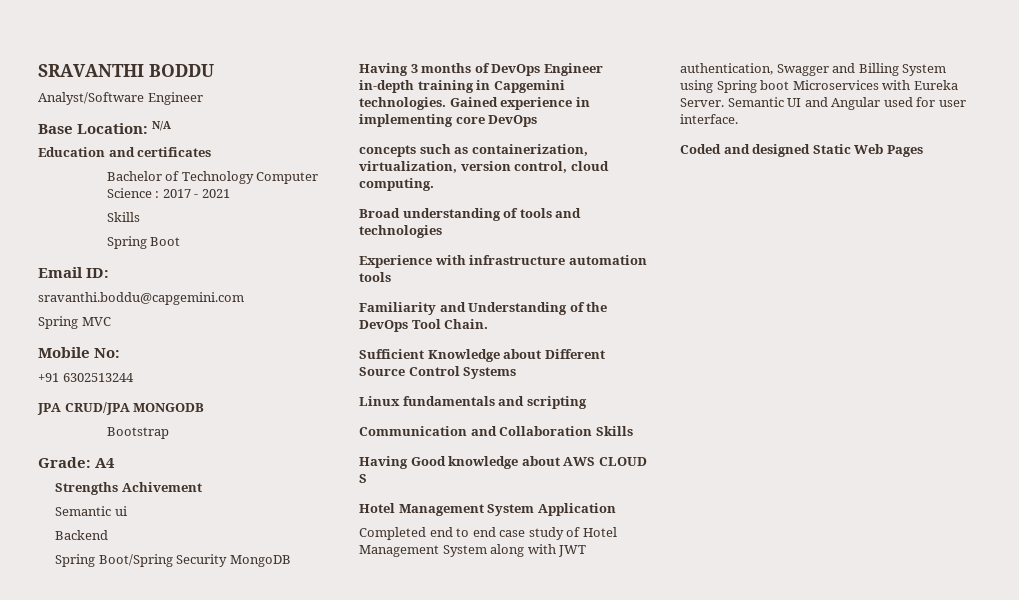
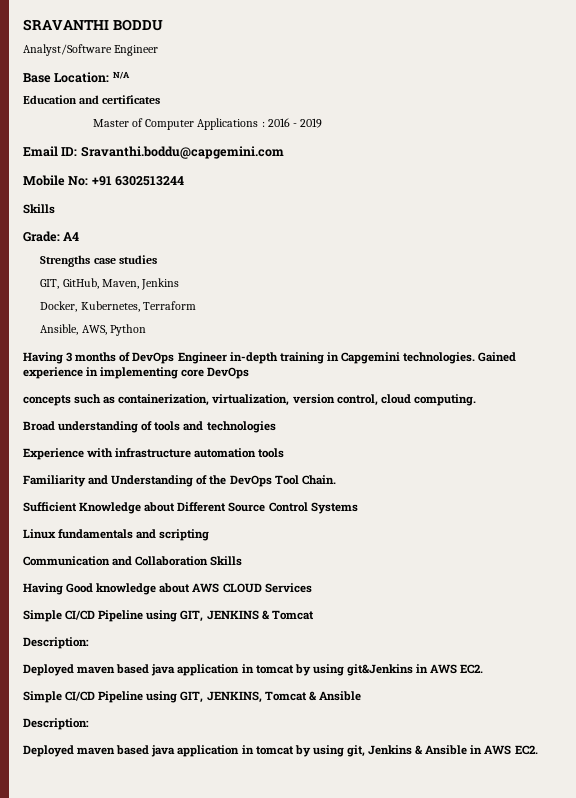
[106,171,319,184] [106,188,230,198] [106,212,140,222] [106,236,181,249] Bachelor of Technology Computer Science : 2017 - 2021 // Skills // Spring Boot -> [92,118,323,130] Master of Computer Applications : 2016 - 2019
[38,292,244,305] [38,316,111,329] // sravanthi.boddu@capgemini.com // Spring MVC -> [80,146,284,159] Sravanthi.boddu@capgemini.com
(121, 353) // -> (89, 181) none
[37,402,205,415] [106,427,169,439] JPA CRUD/JPA MONGODB // Bootstrap -> [23,204,55,214] Skills
[121,482,202,492] [55,506,127,516] [55,530,109,540] [55,554,291,567] Achivement // Semantic ui // Backend // Spring Boot/Spring Security MongoDB -> [93,255,157,264] [40,278,180,290] [40,301,196,312] [40,324,146,336] case studies // GIT, GitHub, Maven, Jenkins // Docker, Kubernetes, Terraform // Ansible, AWS, Python
[359,474,367,483] [359,503,616,516] [359,527,617,540] [359,544,587,557] [680,63,947,76] [680,80,958,93] [680,97,966,110] [680,114,738,124] [680,144,923,157] S // Hotel Management System Application // Completed end to end case study of Hotel Management System along with JWT authentication, Swagger and Billing System using Spring boot Microservices with Eureka Server. Semantic UI and Angular used for user interface. // Coded and designed Static Web Pages -> [264,583,312,593] [23,610,314,622] [23,637,89,649] [23,664,484,676] [23,691,361,703] [23,718,89,730] [23,745,538,757] Services // Simple CI/CD Pipeline using GIT, JENKINS & Tomcat // Description: // Deployed maven based java application in tomcat by using git&Jenkins in AWS EC2. // Simple CI/CD Pipeline using GIT, JENKINS, Tomcat & Ansible // Description: // Deployed maven based java application in tomcat by using git, Jenkins & Ansible in AWS EC2.

